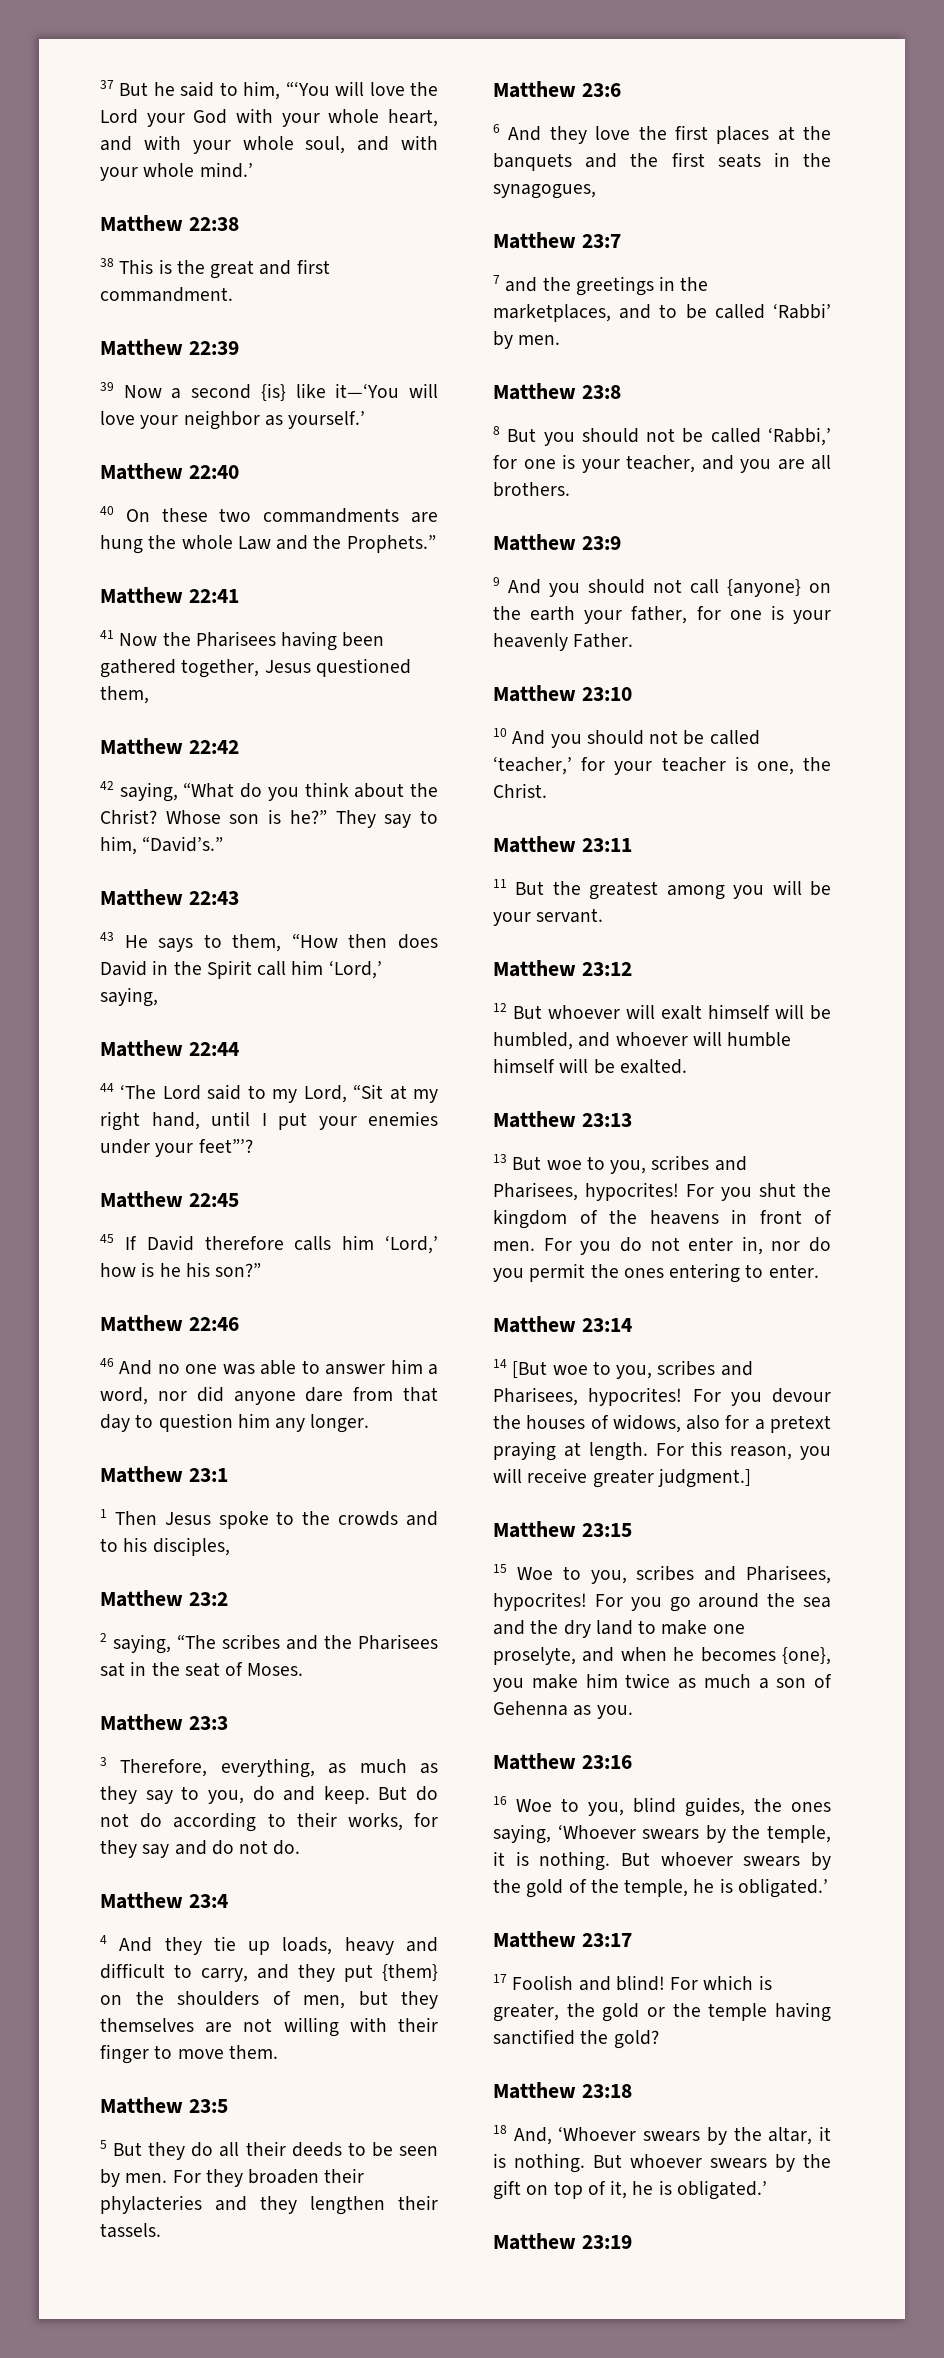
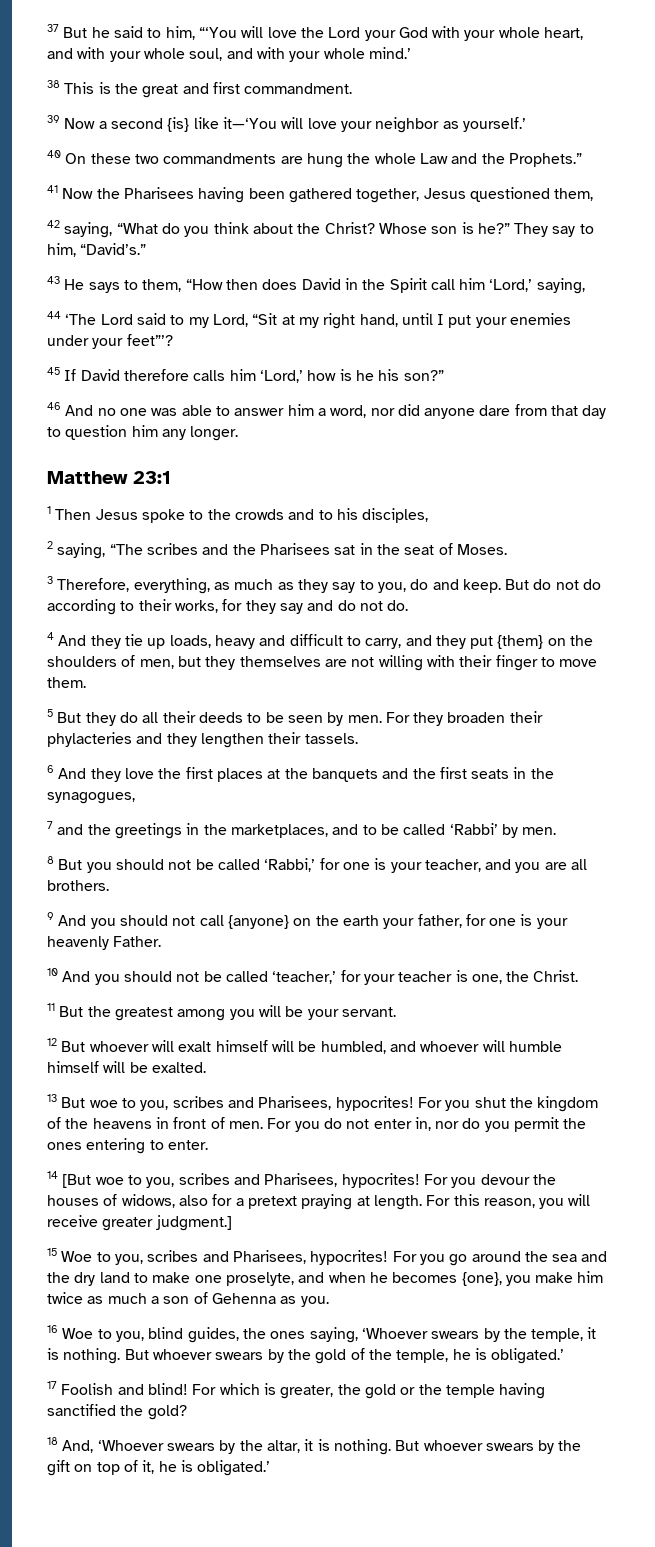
[100,215,239,232] // Matthew 22:38 -> (411, 53) none
[100,339,239,356] // Matthew 22:39 -> (353, 88) none
[100,463,239,480] // Matthew 22:40 -> (526, 124) none
[100,587,239,604] // Matthew 22:41 -> (582, 160) none
[100,738,239,755] // Matthew 22:42 -> (594, 194) none
[100,889,239,906] // Matthew 22:43 -> (147, 249) none
[100,1040,239,1057] // Matthew 22:44 -> (585, 286) none
[100,1191,239,1208] // Matthew 22:45 -> (173, 340) none
[100,1315,239,1332] // Matthew 22:46 -> (444, 375) none
[100,1590,228,1607] // Matthew 23:2 -> (429, 515) none
[100,1714,228,1731] // Matthew 23:3 -> (507, 549) none
[100,1892,228,1909] // Matthew 23:4 -> (409, 605) none
[100,2097,228,2114] // Matthew 23:5 -> (86, 682) none
[493,81,621,98] // Matthew 23:6 -> (358, 738) none
[493,232,621,249] // Matthew 23:7 -> (135, 798) none
[493,383,621,400] // Matthew 23:8 -> (557, 831) none
[493,534,621,551] // Matthew 23:9 -> (109, 885) none
[493,685,632,702] // Matthew 23:10 -> (162, 941) none
[493,836,632,853] // Matthew 23:11 -> (579, 976) none
[493,960,632,977] // Matthew 23:12 -> (396, 1012) none
[493,1111,632,1128] // Matthew 23:13 -> (206, 1067) none
[493,1316,632,1333] // Matthew 23:14 -> (208, 1145) none
[493,1521,632,1538] // Matthew 23:15 -> (232, 1223) none
[493,1753,632,1770] // Matthew 23:16 -> (329, 1301) none
[493,1931,632,1948] // Matthew 23:17 -> (565, 1356) none
[493,2082,632,2099] // Matthew 23:18 -> (187, 1412) none
[493,2233,632,2250] // Matthew 23:19 -> (271, 1468) none

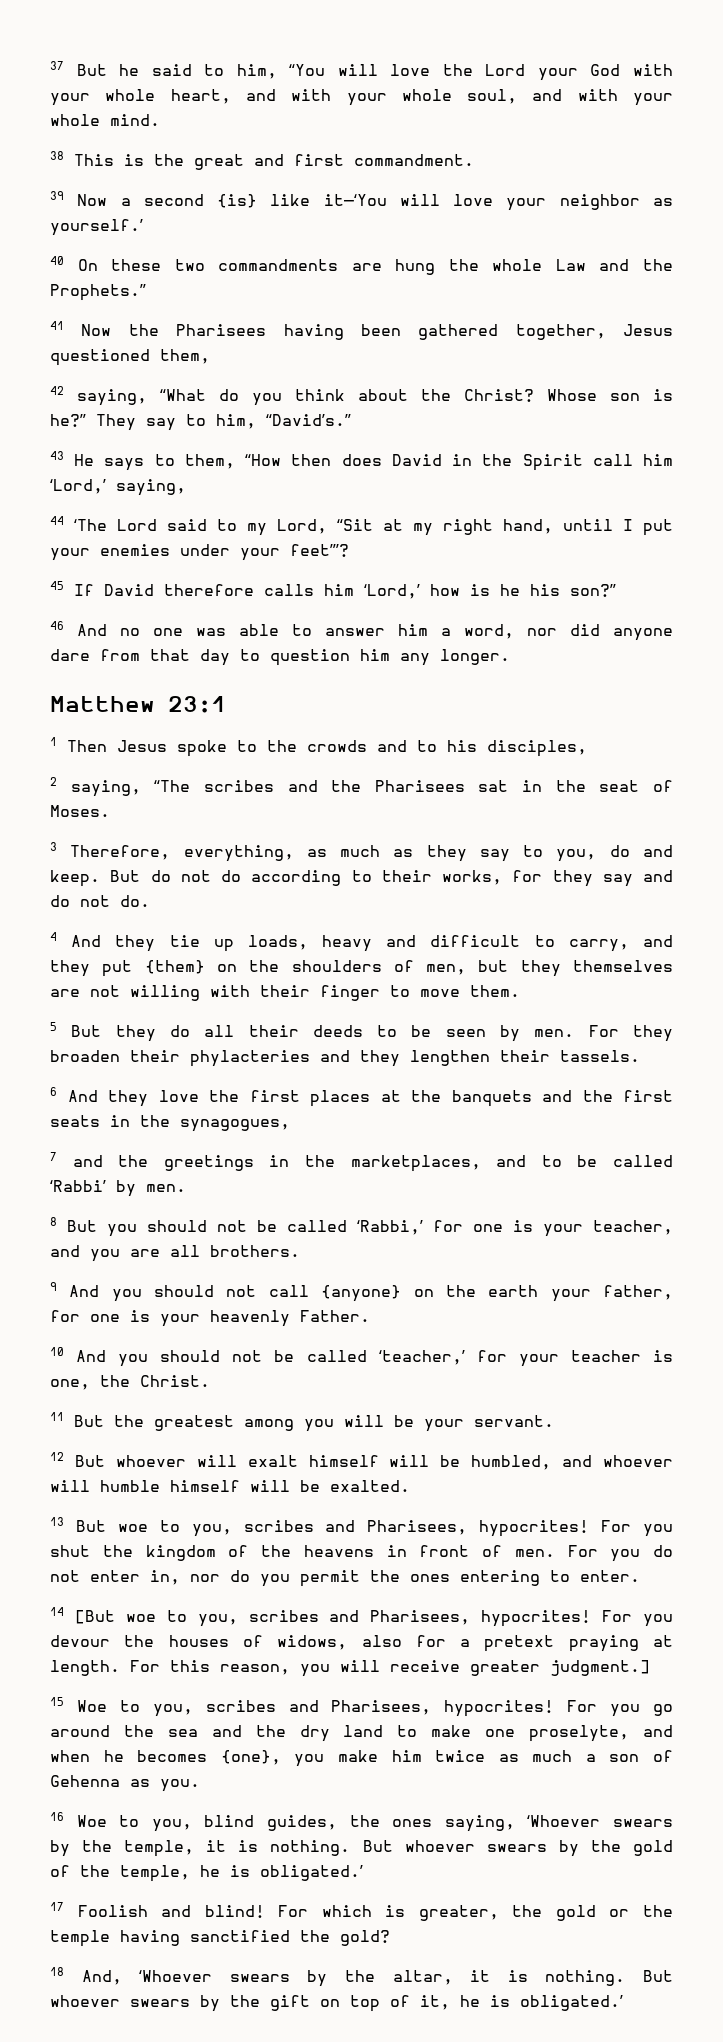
[198,27,237,38] “‘You -> [289,64,326,76] “You
[368,47,411,59] mind.’ -> [110,114,160,126] mind.

